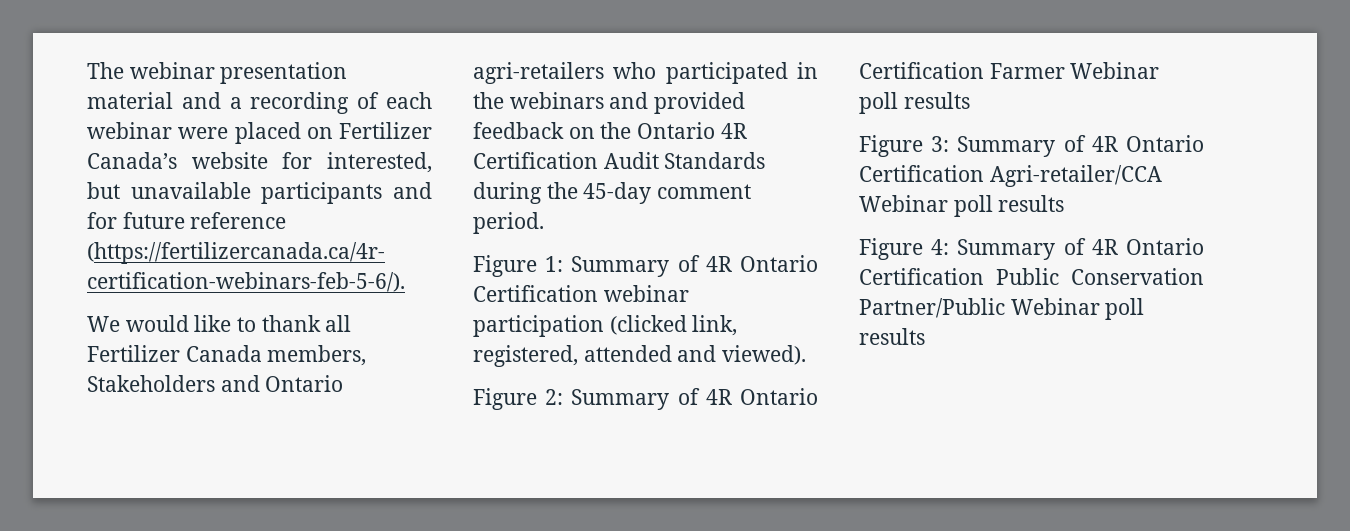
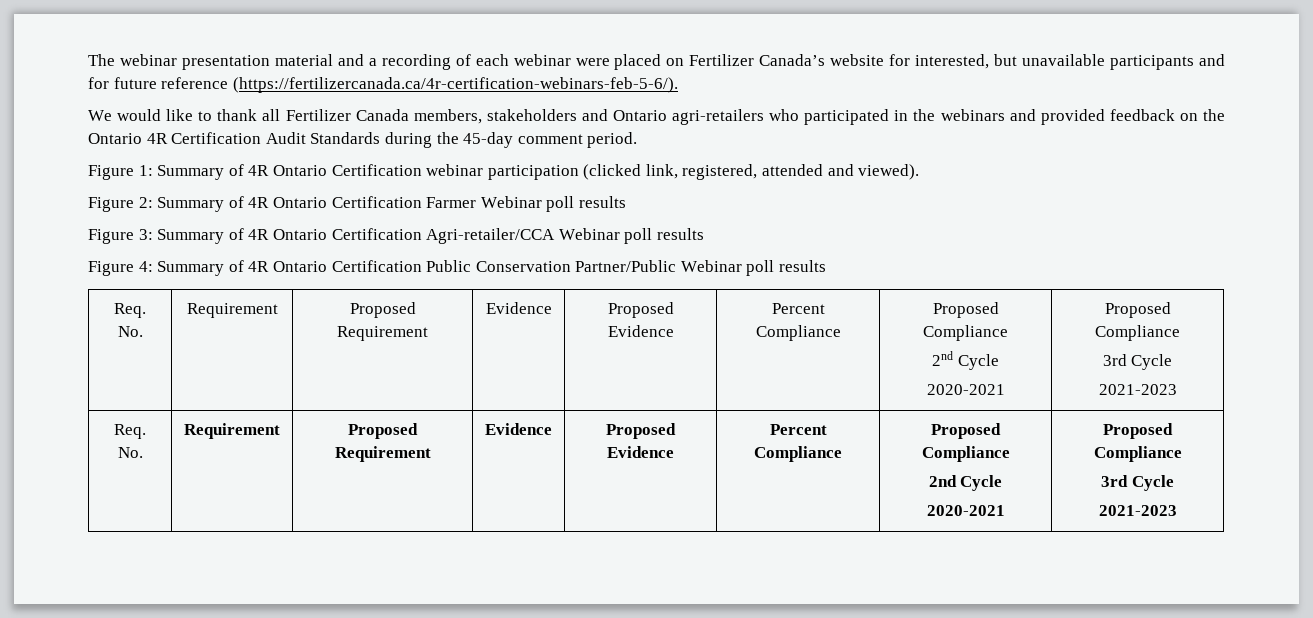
[87,375,215,392] Stakeholders -> [486,109,577,121] stakeholders
(925, 336) none -> [114,303,146,318] [117,326,143,337] [186,303,278,318] [349,302,416,318] [337,326,428,341] [485,302,552,314] [607,302,674,318] [607,325,674,337] [771,303,825,314] [755,325,841,341] [932,302,999,318] [923,325,1008,341] [932,351,999,370] [926,384,1005,395] [1104,302,1171,318] [1095,325,1180,341] [1102,354,1173,370] [1098,384,1177,395] [114,424,146,439] [117,447,143,458] [184,423,280,439] [348,423,418,439] [334,446,431,462] [485,423,552,435] [606,423,676,439] [607,446,674,458] [769,424,827,435] [754,446,842,462] [931,423,1001,439] [921,446,1010,462] [928,475,1003,491] [926,505,1005,516] [1103,423,1173,439] [1093,446,1182,462] [1101,475,1174,491] [1098,505,1177,516] // Req. No. | Requirement | Proposed Requirement | Evidence | Proposed Evidence | Percent Compliance | Proposed Compliance // 2nd Cycle // 2020-2021 | Proposed Compliance // 3rd Cycle // 2021-2023 // Req. No. | Requirement | Proposed Requirement | Evidence | Proposed Evidence | Percent Compliance | Proposed Compliance // 2nd Cycle // 2020-2021 | Proposed Compliance // 3rd Cycle // 2021-2023

